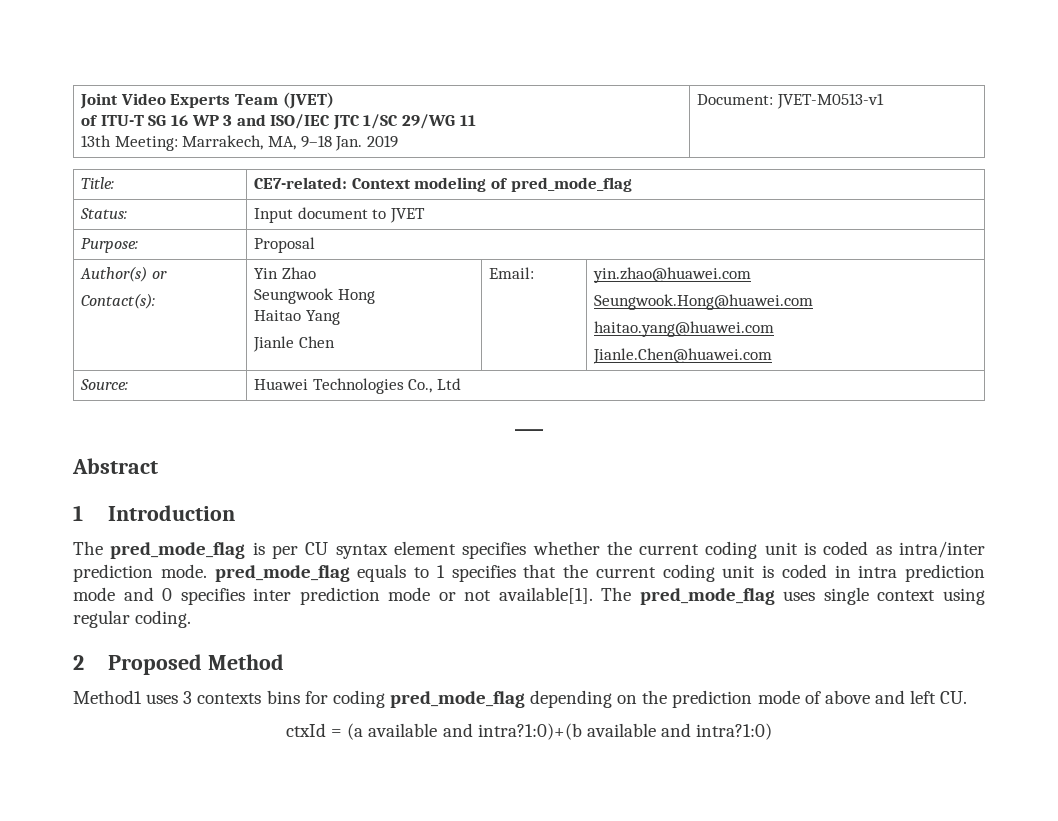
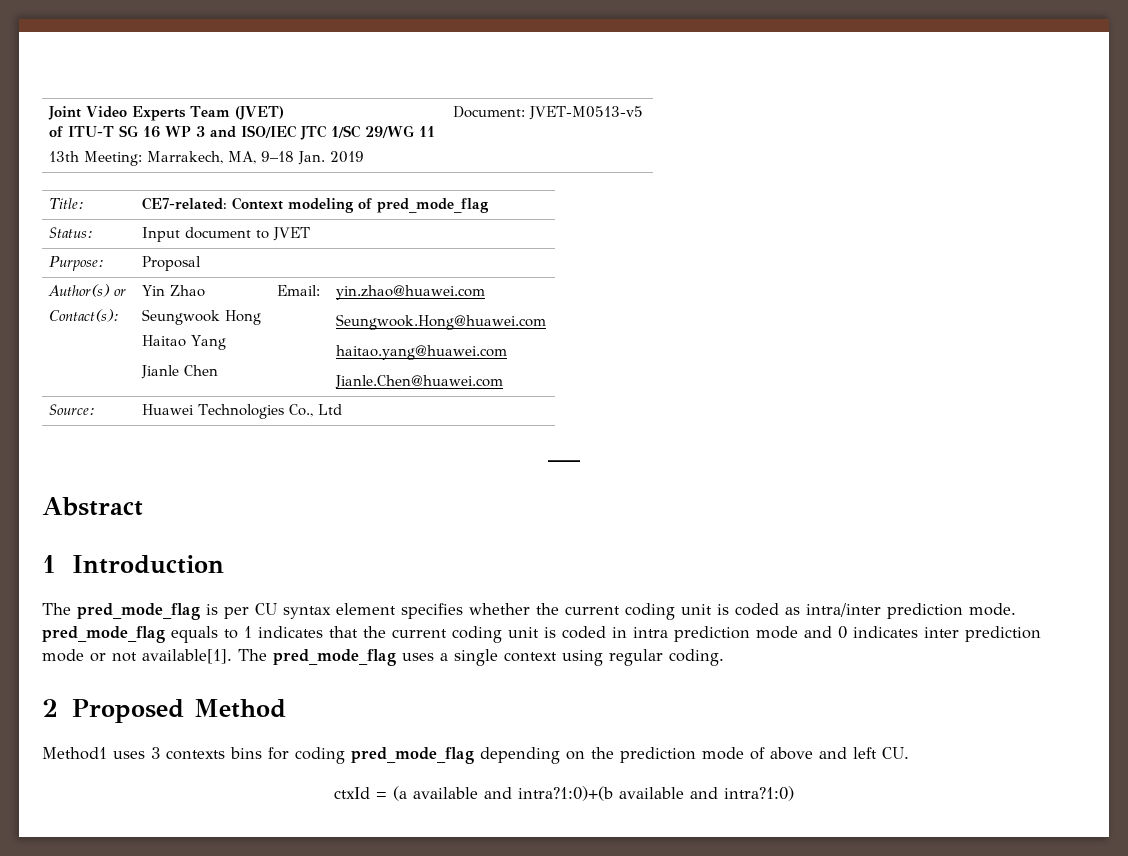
[776,93,884,109] JVET-M0513-v1 -> [529,106,644,120] JVET-M0513-v5
[451,565,516,582] specifies -> [258,626,323,638] indicates
[180,588,245,605] specifies -> [853,626,918,638] indicates
(816, 596) none -> [440,653,448,661] a

